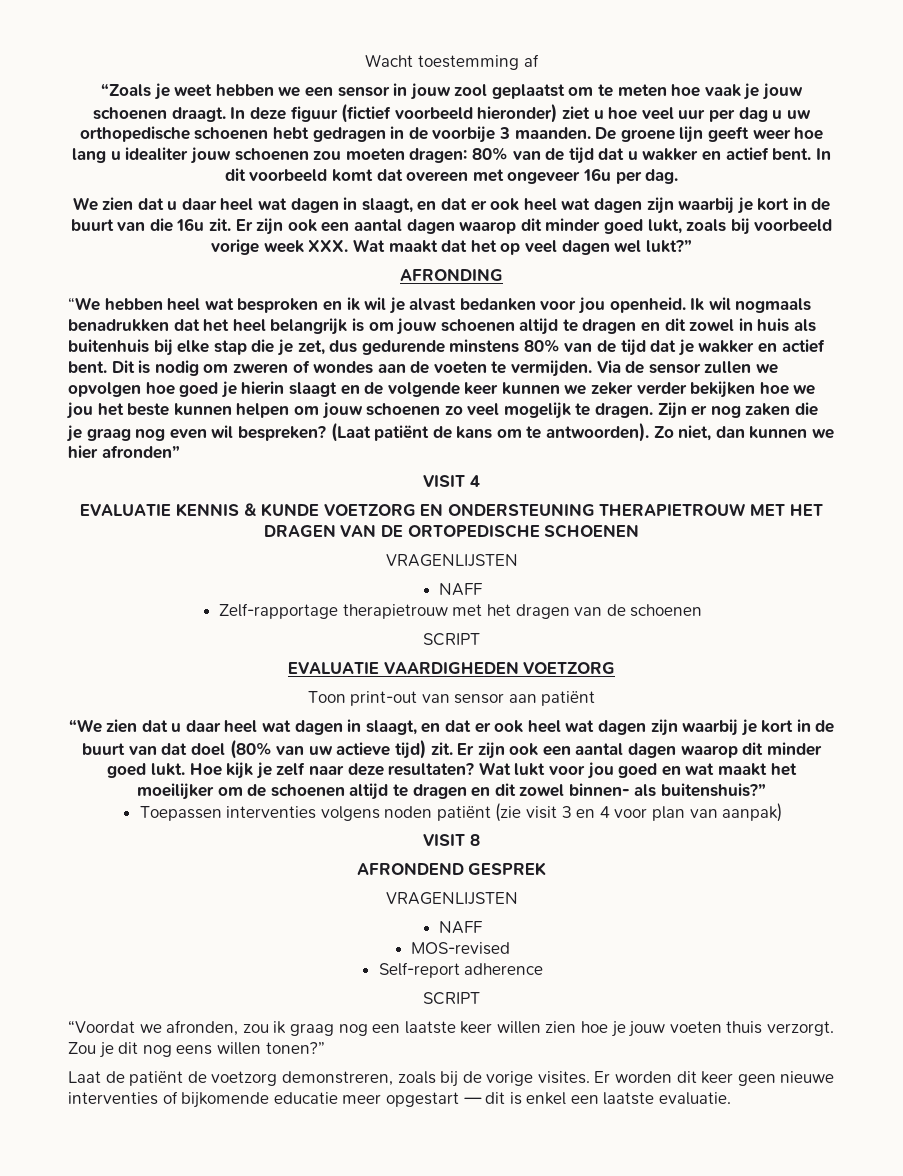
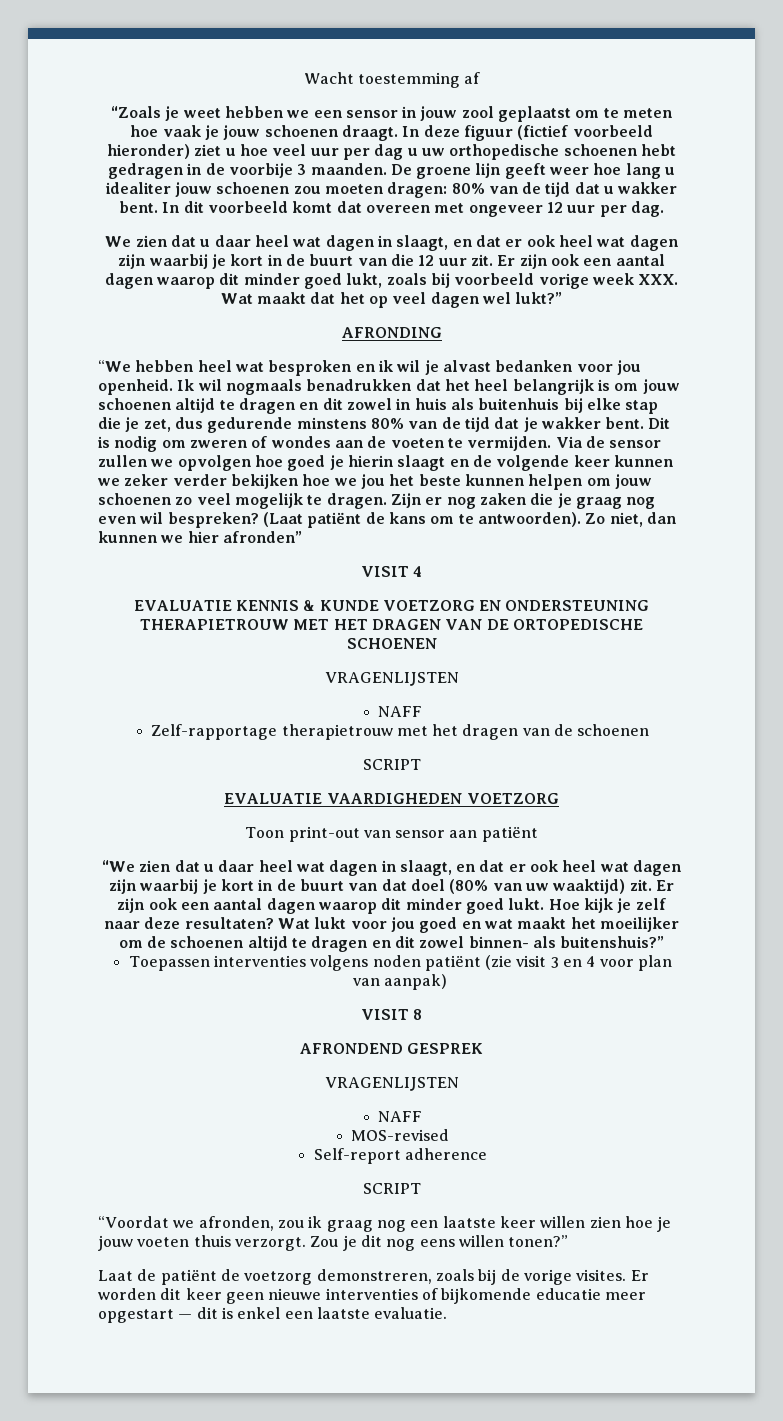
[702,147,769,161] en actief -> (678, 188) none
[582,168,611,181] 16u -> [546,202,596,213] 12 uur
[176,218,205,231] 16u -> [418,255,467,266] 12 uur
[758,339,825,353] en actief -> (601, 423) none
[336,739,426,759] actieve tijd) -> [552,879,626,894] waaktijd)

